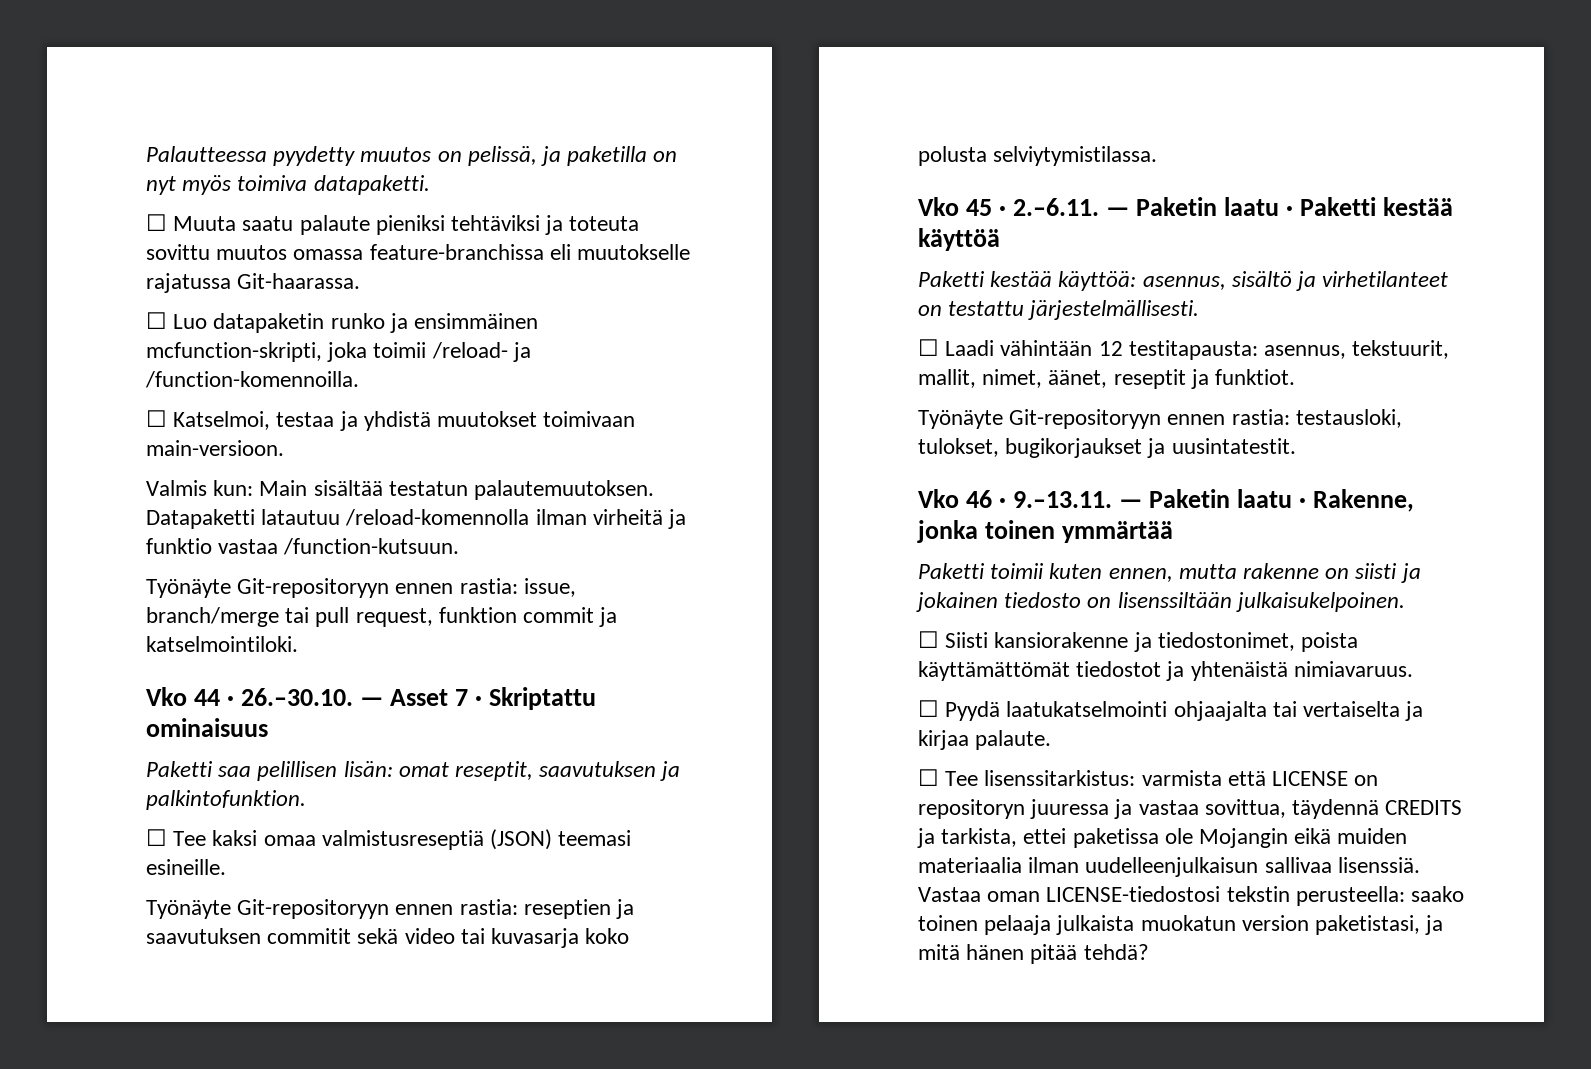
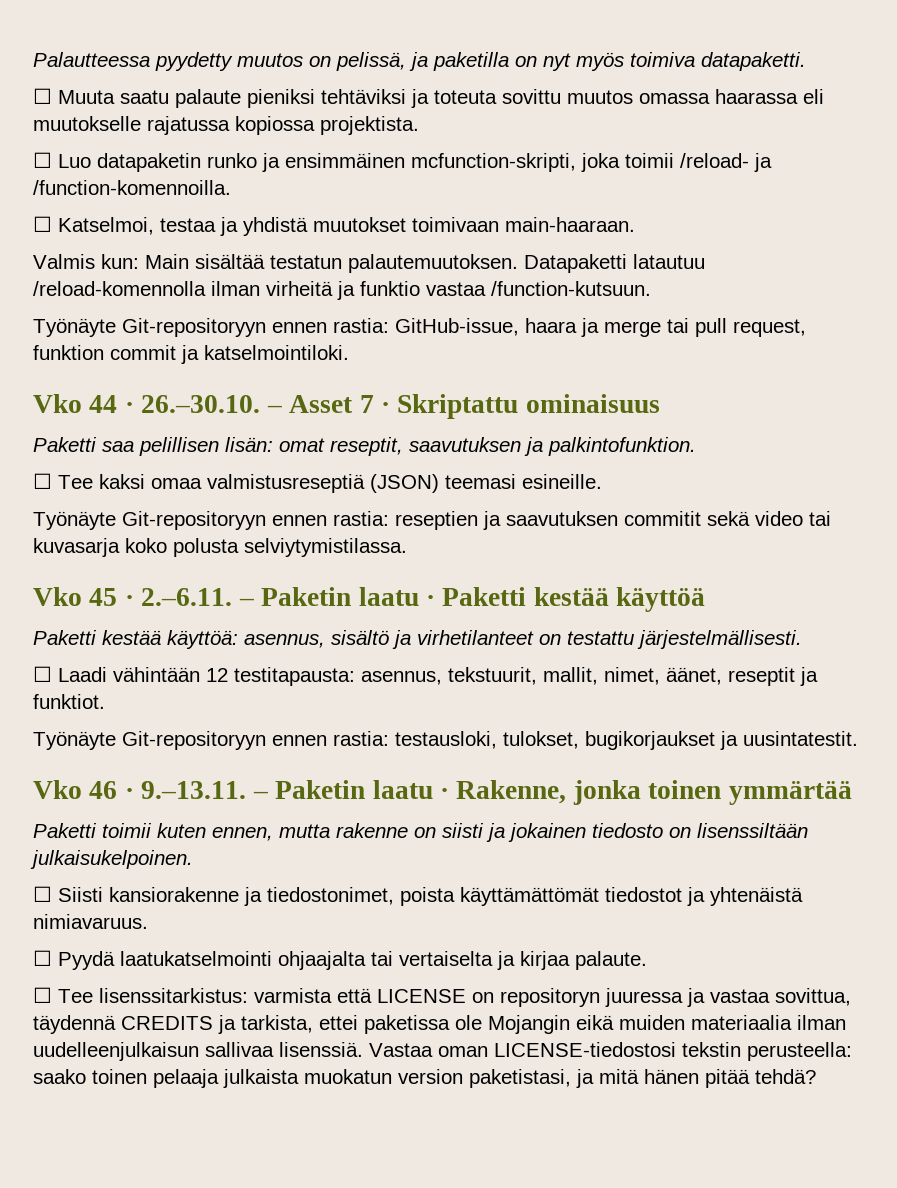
[369,244,544,260] feature-branchissa -> [715,89,798,104] haarassa
[237,273,361,289] Git-haarassa. -> [235,116,419,135] kopiossa projektista.
[146,440,284,456] main-versioon. -> [505,217,635,232] main-haaraan.
[523,578,576,597] [146,607,279,627] issue, branch/merge -> [395,318,661,337] GitHub-issue, haara ja merge
[359,697,384,706] — -> [266,405,282,413] –
[1105,207,1130,216] — -> [238,598,254,606] –
[1118,499,1143,508] — -> [252,791,268,799] –

